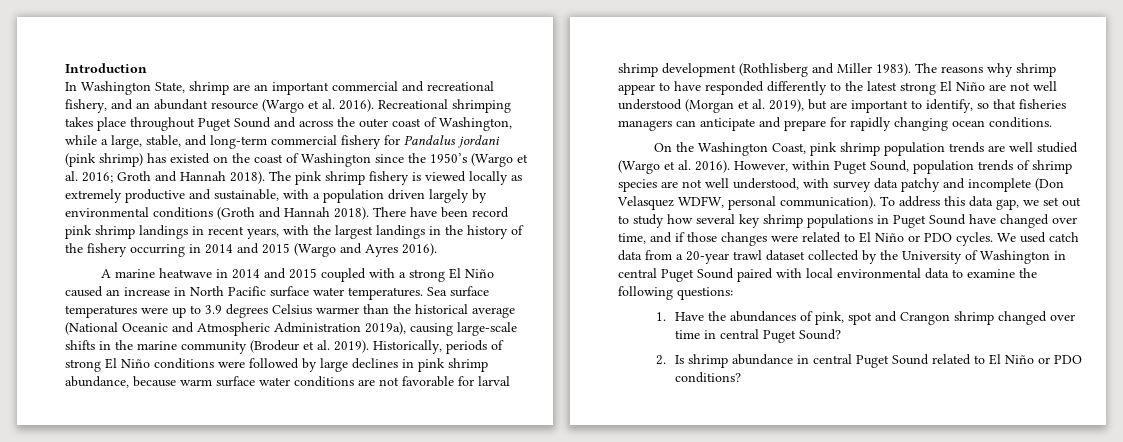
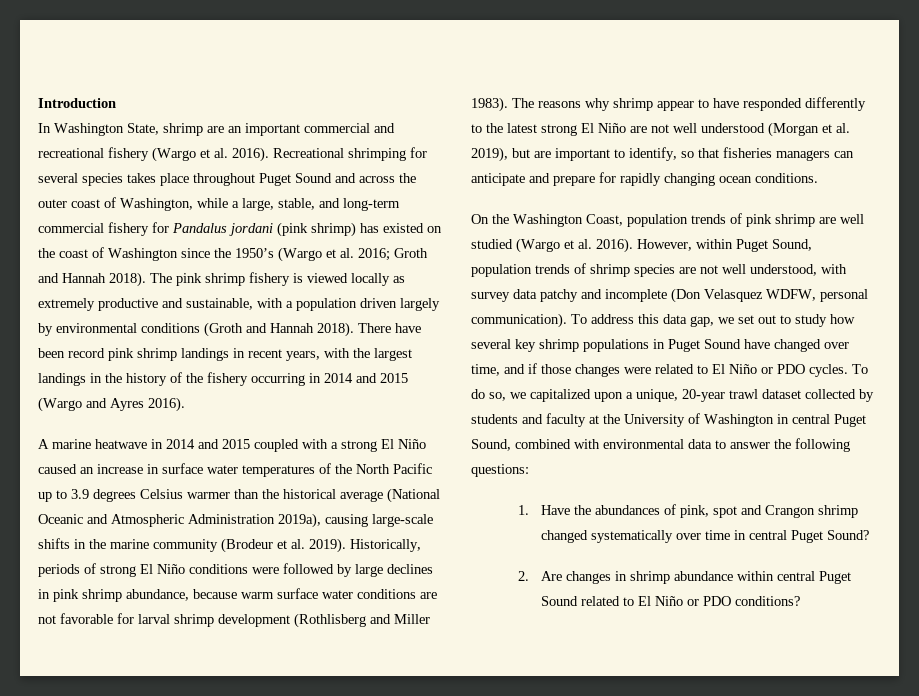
[65,99,258,113] fishery, and an abundant resource -> [108,147,149,161] fishery
(511, 106) none -> [410,147,427,158] [38,173,123,186] for several species
[190,286,489,300] [65,305,168,318] North Pacific surface water temperatures. Sea surface temperatures were -> [162,463,432,477] surface water temperatures of the North Pacific
[809,142,984,156] pink shrimp population trends -> [627,213,815,227] population trends of pink shrimp
[997,232,1079,243] [618,250,683,261] We used catch data from a -> [852,364,868,374] [471,389,678,402] To do so, we capitalized upon a unique,
(877, 257) none -> [471,413,599,427] students and faculty at
[697,268,833,282] Sound paired with local -> [471,439,600,451] Sound, combined with
[967,269,1015,278] examine -> [730,442,770,449] answer
(1048, 318) none -> [590,530,673,543] systematically
[675,355,685,364] Is -> [540,571,627,584] Are changes in
[797,355,810,364] in -> [736,571,774,581] within

